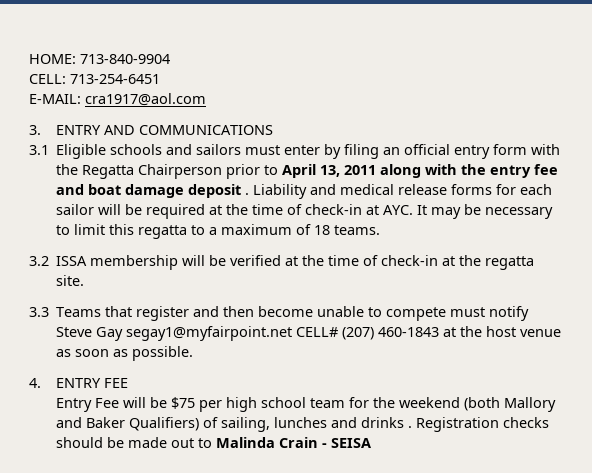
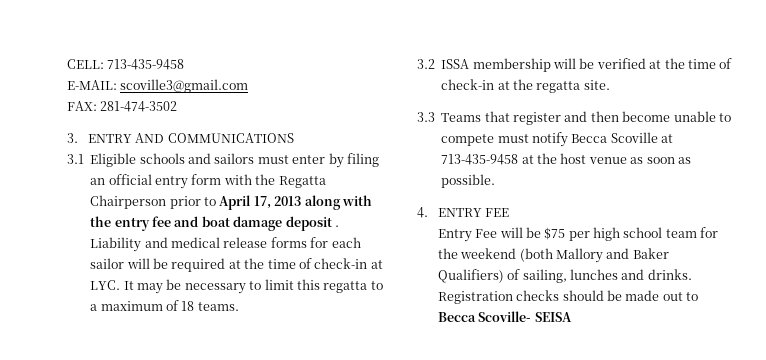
[29,54,170,64] [29,74,160,84] [29,93,206,106] HOME: 713-840-9904 // CELL: 713-254-6451 // E-MAIL: cra1917@aol.com -> [67,59,185,70] [67,79,249,93] [67,101,178,112] CELL: 713-435-9458 // E-MAIL: scoville3@gmail.com // FAX: 281-474-3502
[320,165,377,177] 13, 2011 -> [253,196,302,209] 17, 2013
[383,205,414,215] AYC. -> [90,280,121,290] LYC.
[56,326,440,341] Steve Gay segay1@myfairpoint.net CELL# (207) 460-1843 -> [571,132,674,143] [441,154,519,165] Becca Scoville at 713-435-9458
[360,417,412,428] drinks . -> [647,269,692,280] drinks.
[215,437,327,448] Malinda Crain - -> [437,311,532,322] Becca Scoville-

